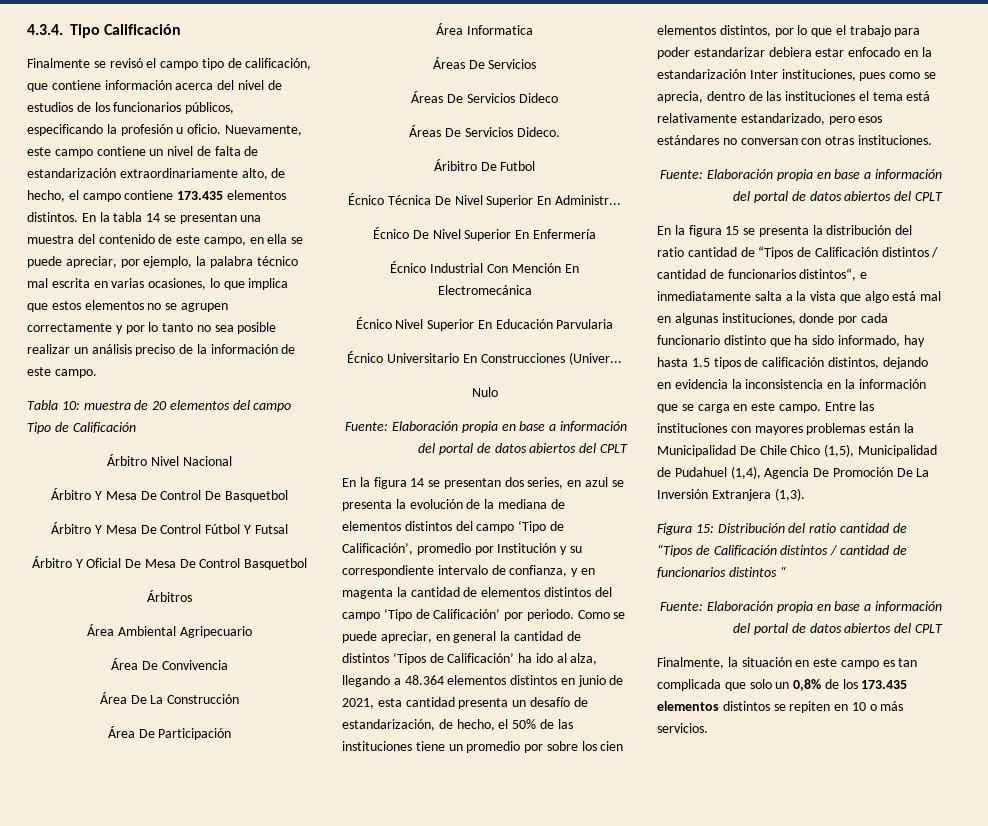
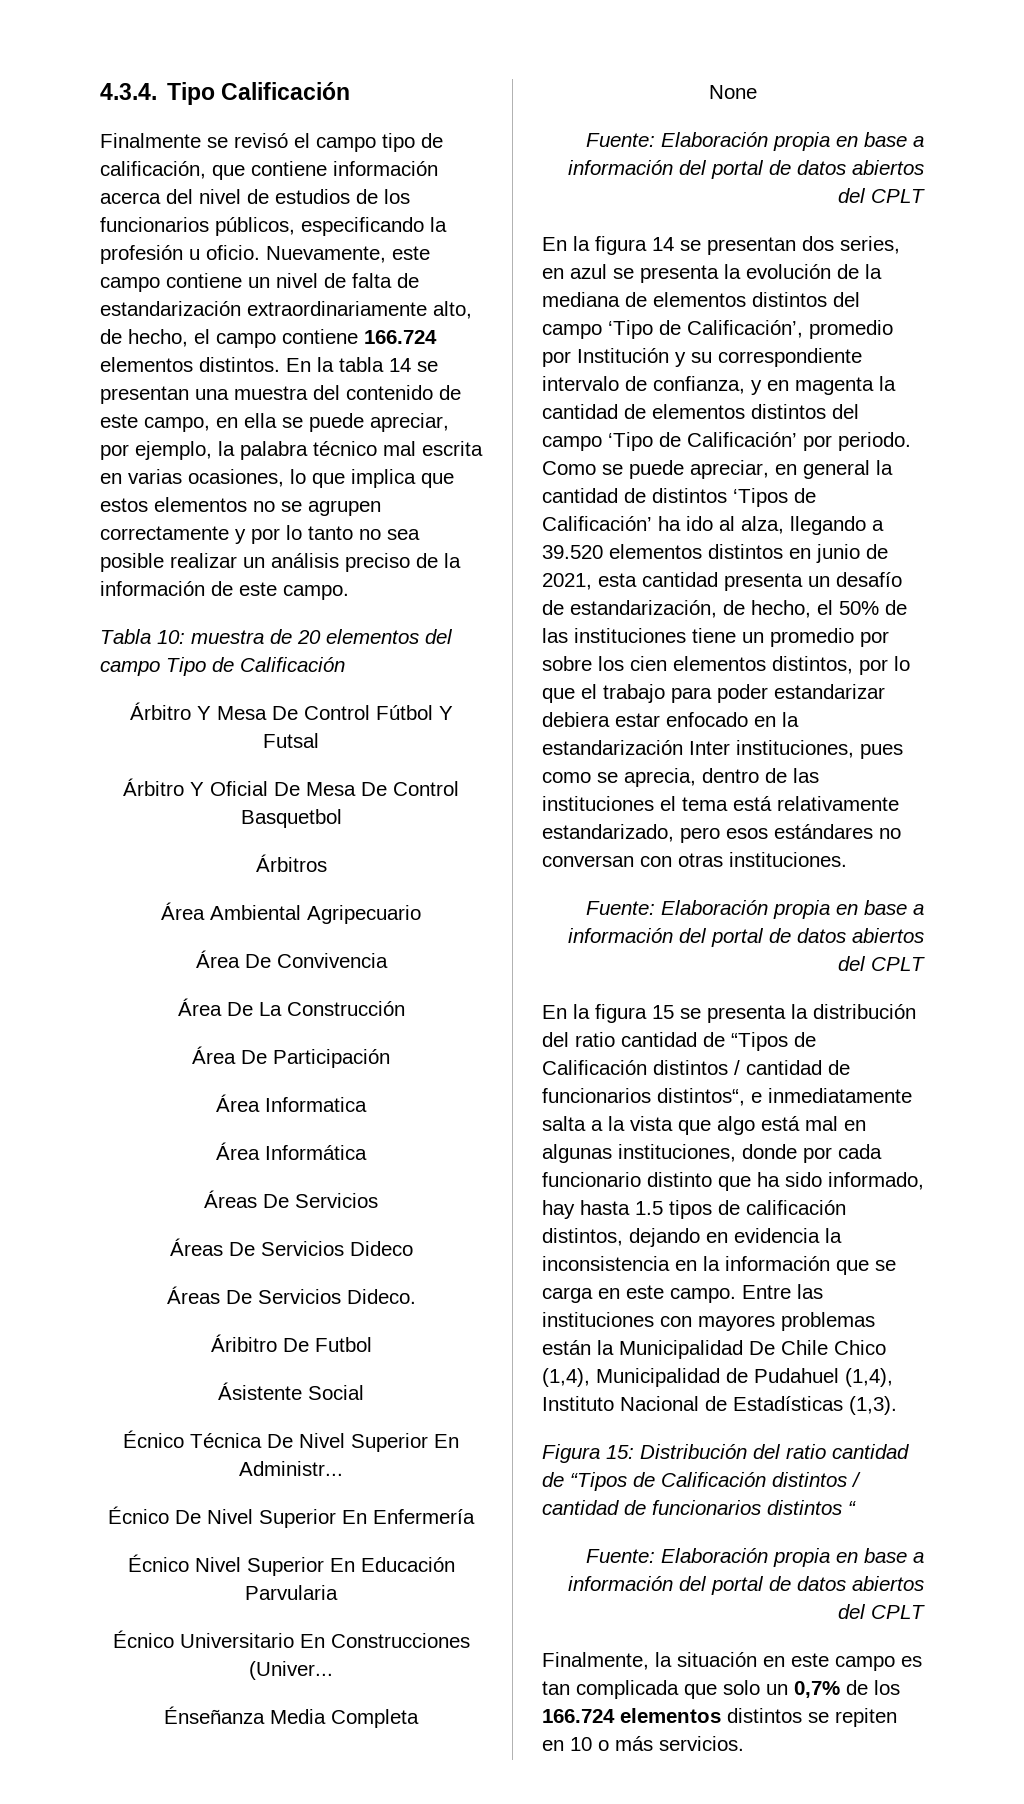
[177,191,224,200] 173.435 -> [364,330,437,344] 166.724
[107,454,232,466] [51,488,288,502] // Árbitro Nivel Nacional // Árbitro Y Mesa De Control De Basquetbol -> (345, 664) none
(533, 30) none -> [216,1142,367,1160] // Área Informática
(536, 166) none -> [218,1382,364,1400] // Ásistente Social
[390,261,579,273] [437,285,532,295] // Écnico Industrial Con Mención En Electromecánica -> (475, 1516) none
[471,387,498,397] Nulo -> [164,1706,419,1728] [709,85,757,99] Énseñanza Media Completa // None
[404,675,444,685] 48.364 -> [542,545,603,559] 39.520
[824,444,855,457] (1,5), -> [542,1368,590,1387] (1,4),
[764,467,930,479] [657,489,771,501] Agencia De Promoción De La Inversión Extranjera -> [542,1396,843,1411] Instituto Nacional de Estadísticas
[793,679,908,691] 0,8% de los 173.435 -> [794,1680,900,1698] [542,1709,615,1723] 0,7% de los 166.724

